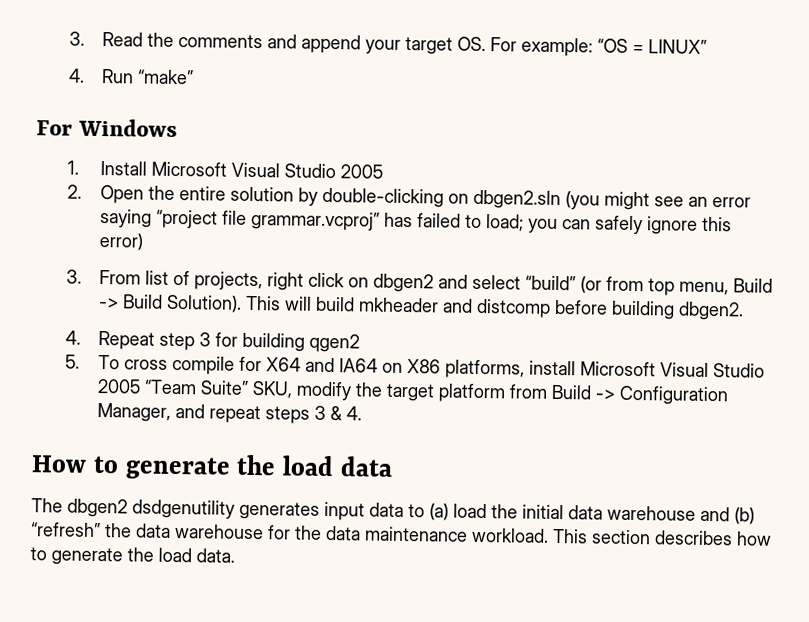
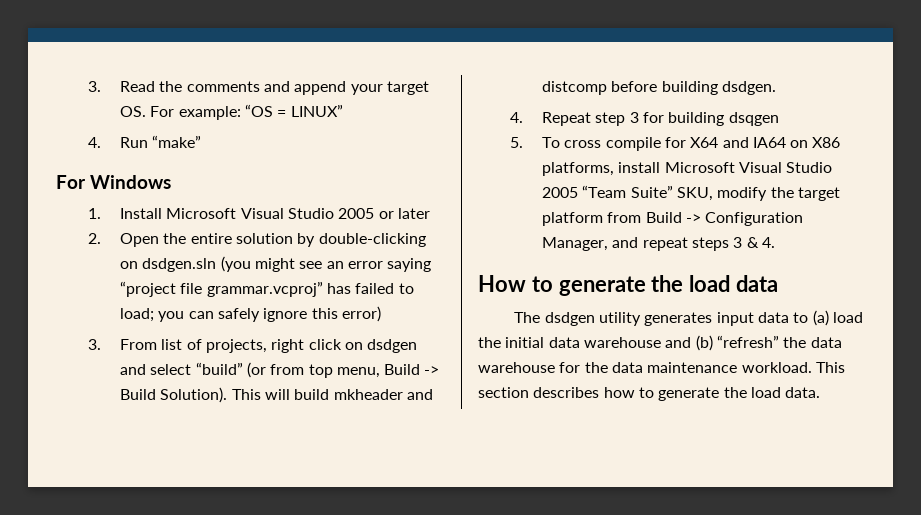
(383, 171) none -> [378,208,430,219] or later
[472,189,561,210] dbgen2.sln -> [142,258,217,272] dsdgen.sln
[372,273,434,293] dbgen2 -> [367,339,418,353] dsdgen
[677,301,744,321] dbgen2. -> [721,81,776,95] dsdgen.
[308,333,360,353] qgen2 -> [728,112,779,126] dsqgen
[67,498,235,519] dbgen2 dsdgenutility -> [544,312,642,326] dsdgen utility

